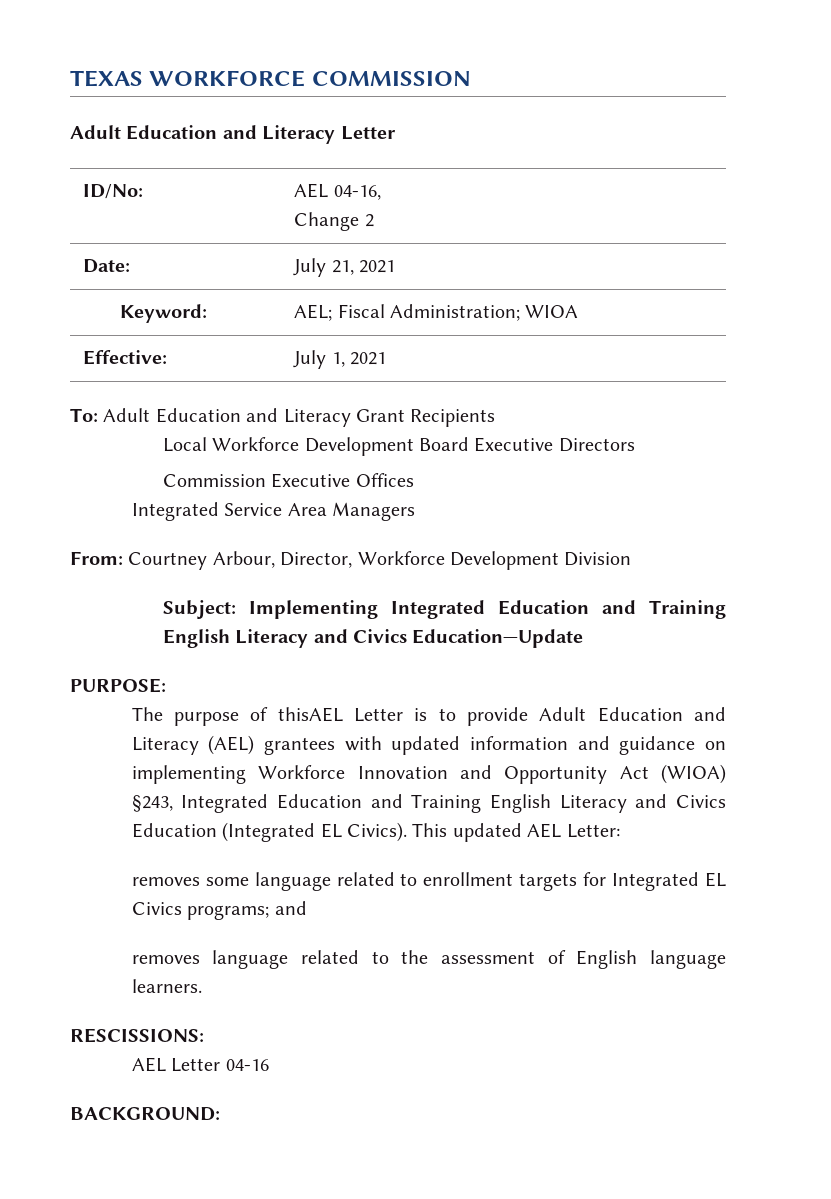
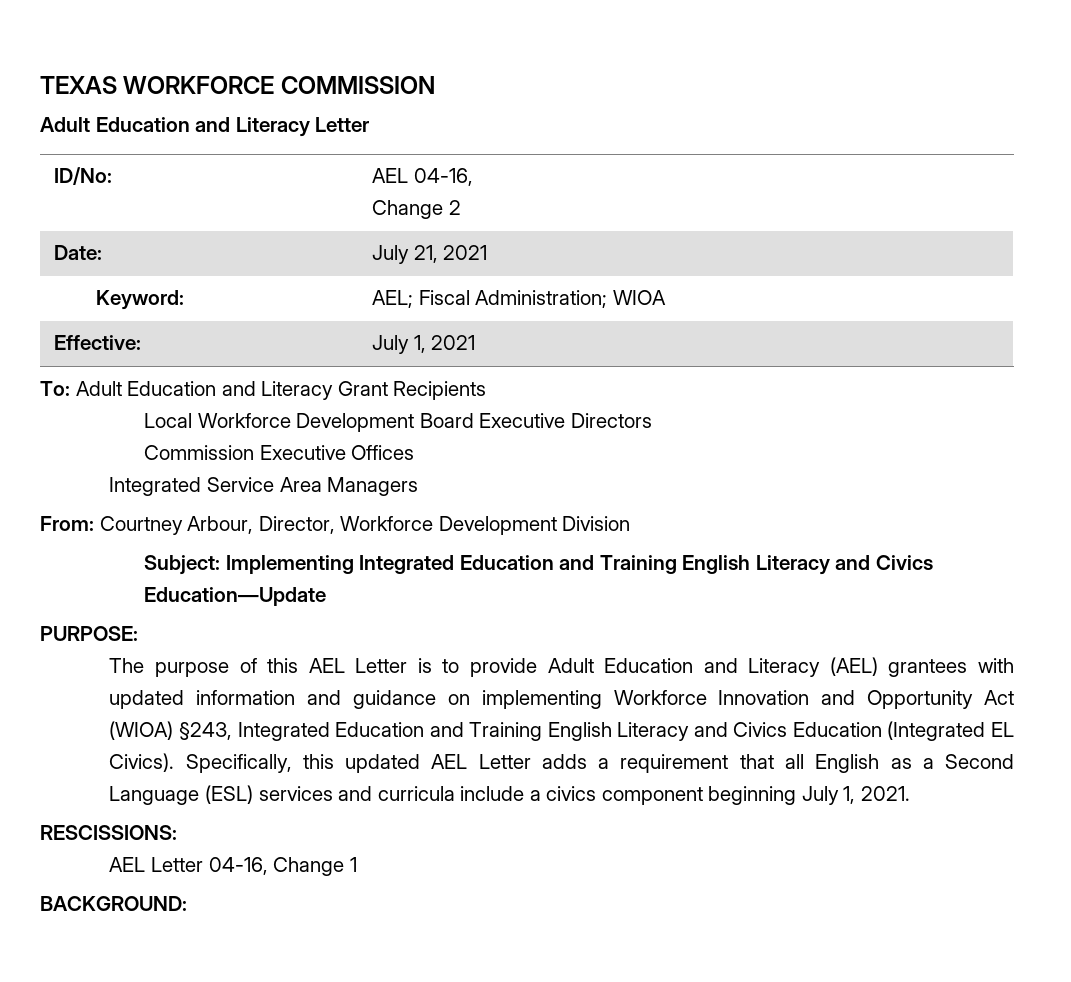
[277,707,343,722] thisAEL -> [267,658,345,673] this AEL
[412,823,620,842] [131,872,726,891] [131,901,307,920] [131,950,726,969] [131,979,202,993] This updated AEL Letter: // removes some language related to enrollment targets for Integrated EL Civics programs; and // removes language related to the assessment of English language learners. -> [185,754,1014,773] [109,785,910,805] Specifically, this updated AEL Letter adds a requirement that all English as a Second Language (ESL) services and curricula include a civics component beginning July 1, 2021.
[225,1059,269,1071] 04-16 -> [208,857,357,876] 04-16, Change 1

